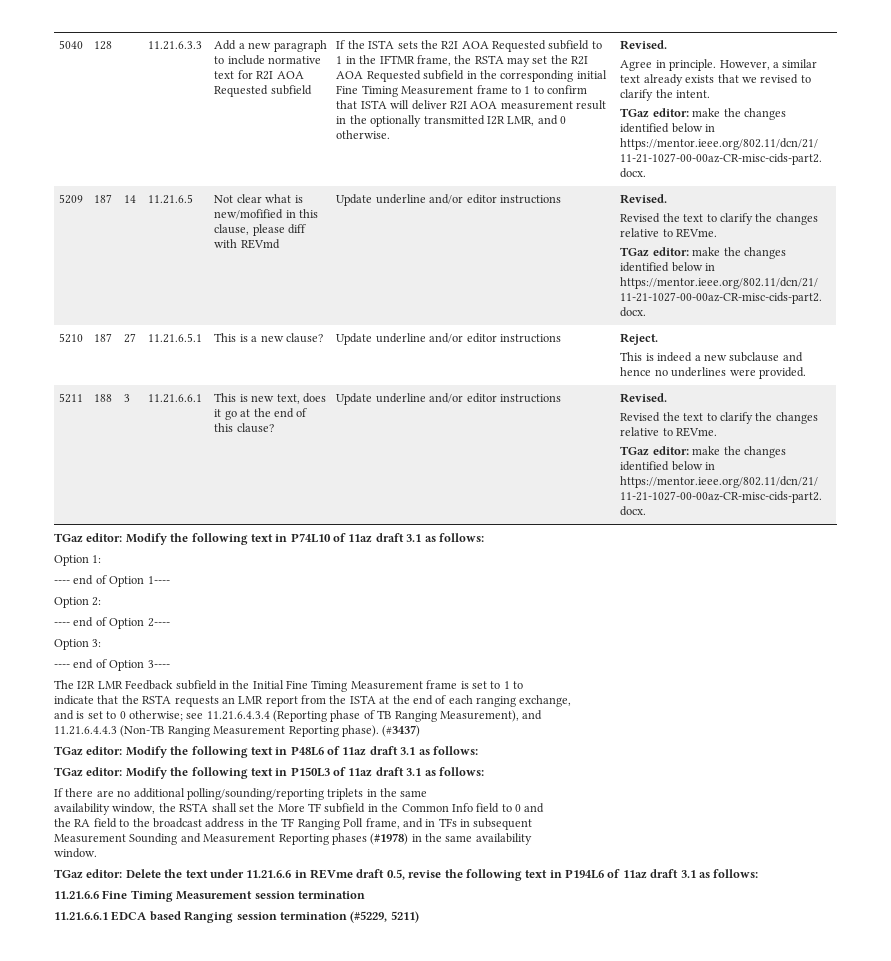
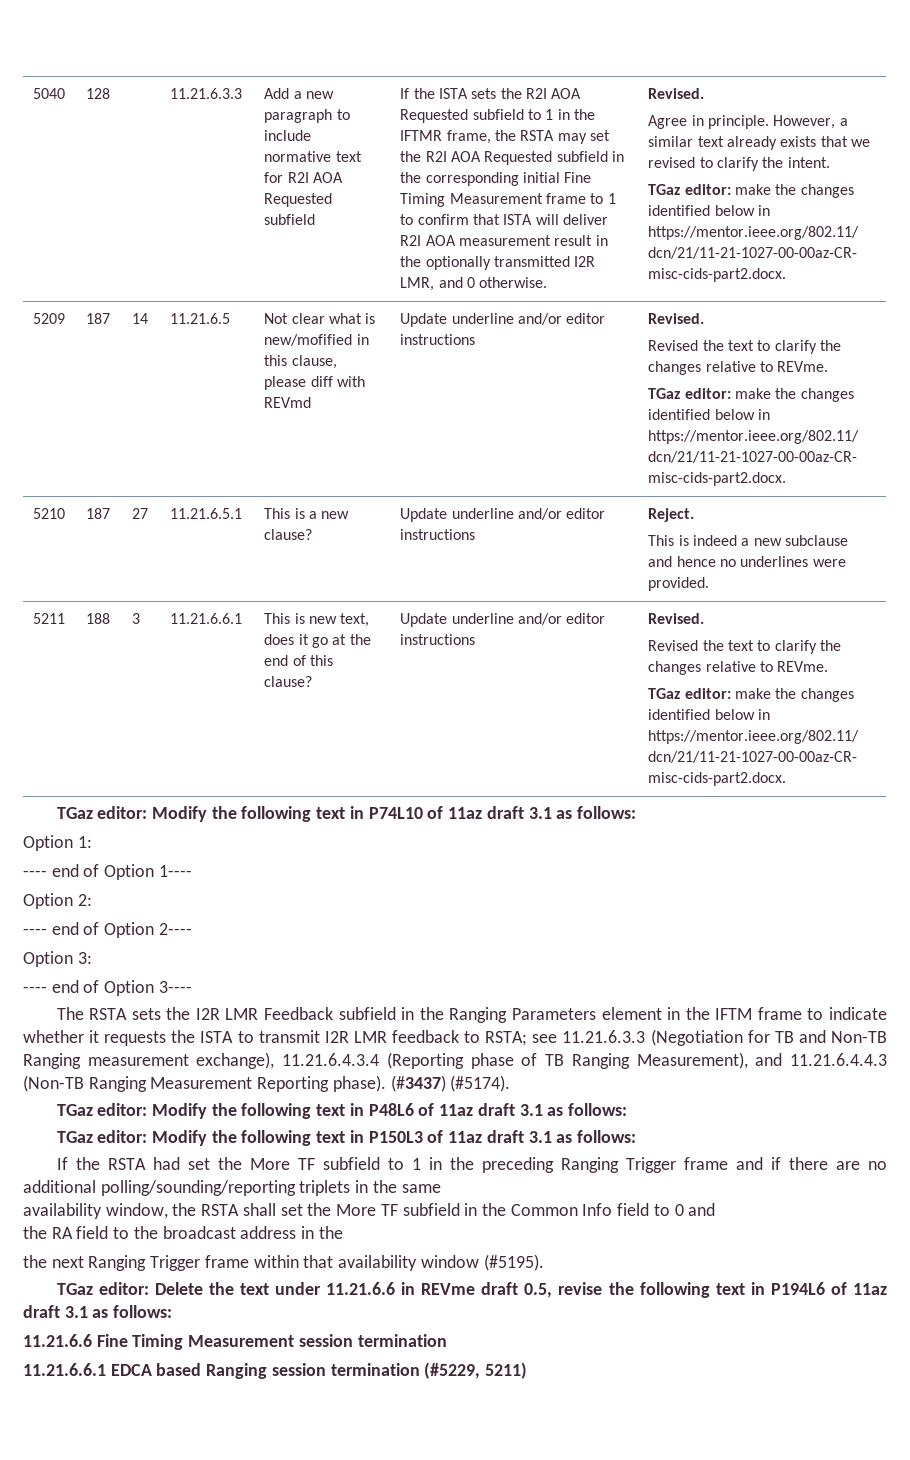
(74, 684) none -> [89,1007,191,1020] RSTA sets the
[252,680,523,692] [54,695,572,707] [54,710,204,721] Initial Fine Timing Measurement frame is set to 1 to // indicate that the RSTA requests an LMR report from the ISTA at the end of each ranging exchange, // and is set to 0 otherwise; see -> [449,1007,887,1023] [23,1029,887,1046] [23,1052,275,1069] Ranging Parameters element in the IFTM frame to indicate whether it requests the ISTA to transmit I2R LMR feedback to RSTA; see 11.21.6.3.3 (Negotiation for TB and Non-TB Ranging measurement exchange),
(543, 715) // -> (783, 1059) none
(421, 731) none -> [450,1075,511,1092] (#5174).
(63, 792) none -> [75,1157,781,1173] the RSTA had set the More TF subfield to 1 in the preceding Ranging Trigger frame and if
[281,818,533,830] [54,833,532,845] [54,848,97,858] TF Ranging Poll frame, and in TFs in subsequent // Measurement Sounding and Measurement Reporting phases (#1978) in the same availability // window. -> [23,1254,544,1271] // the next Ranging Trigger frame within that availability window (#5195).

